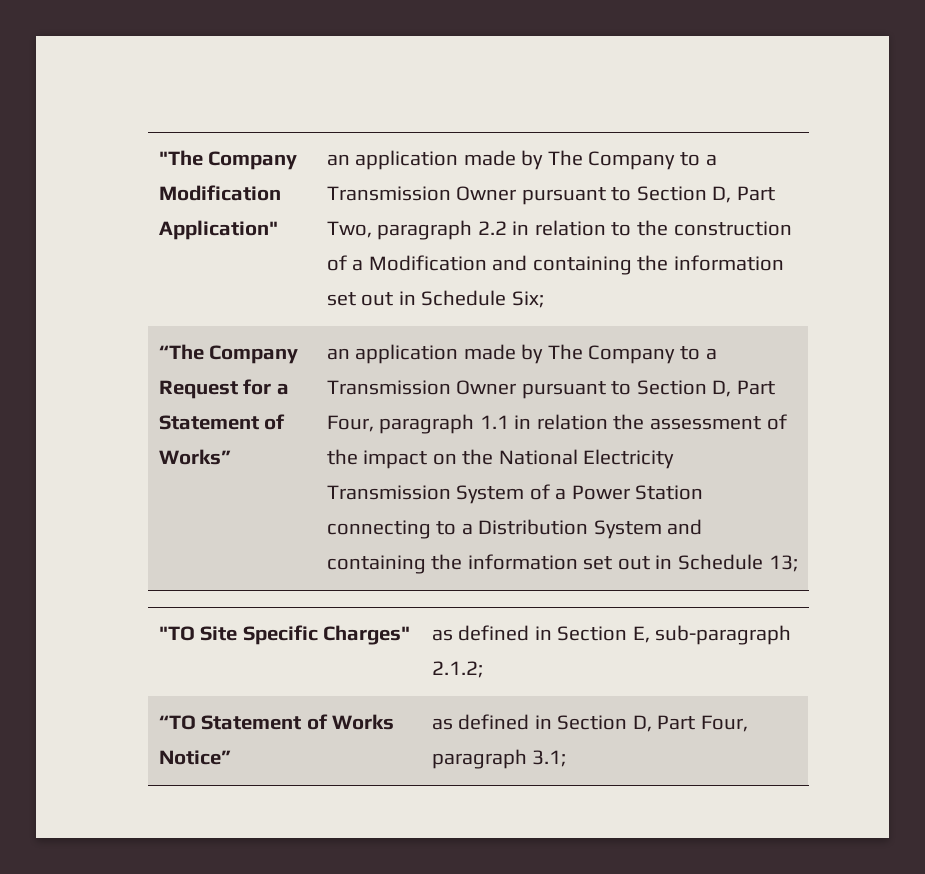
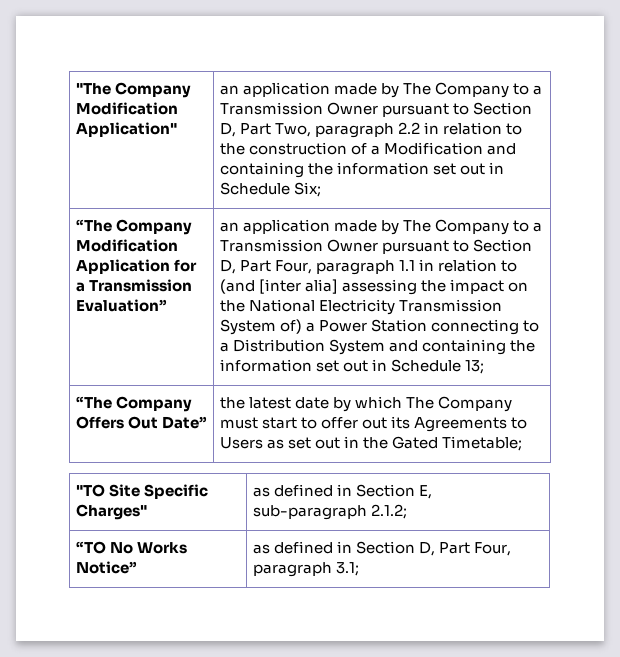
[158,379,289,399] [158,414,286,430] [158,449,231,465] Request for a Statement of Works” -> [75,239,178,252] [75,259,197,274] [75,279,192,292] [75,299,167,312] Modification Application for a Transmission Evaluation”
[613,414,787,430] the assessment of -> [501,260,518,272] [219,279,417,295] to (and [inter alia] assessing
[529,484,550,500] of -> [279,319,302,334] of)
(798, 563) none -> [75,396,192,412] [75,416,207,429] [219,396,513,412] [219,416,528,432] [219,436,523,451] // “The Company Offers Out Date” | the latest date by which The Company must start to offer out its Agreements to Users as set out in the Gated Timetable;
[201,714,328,730] Statement of -> [109,542,133,554] No

